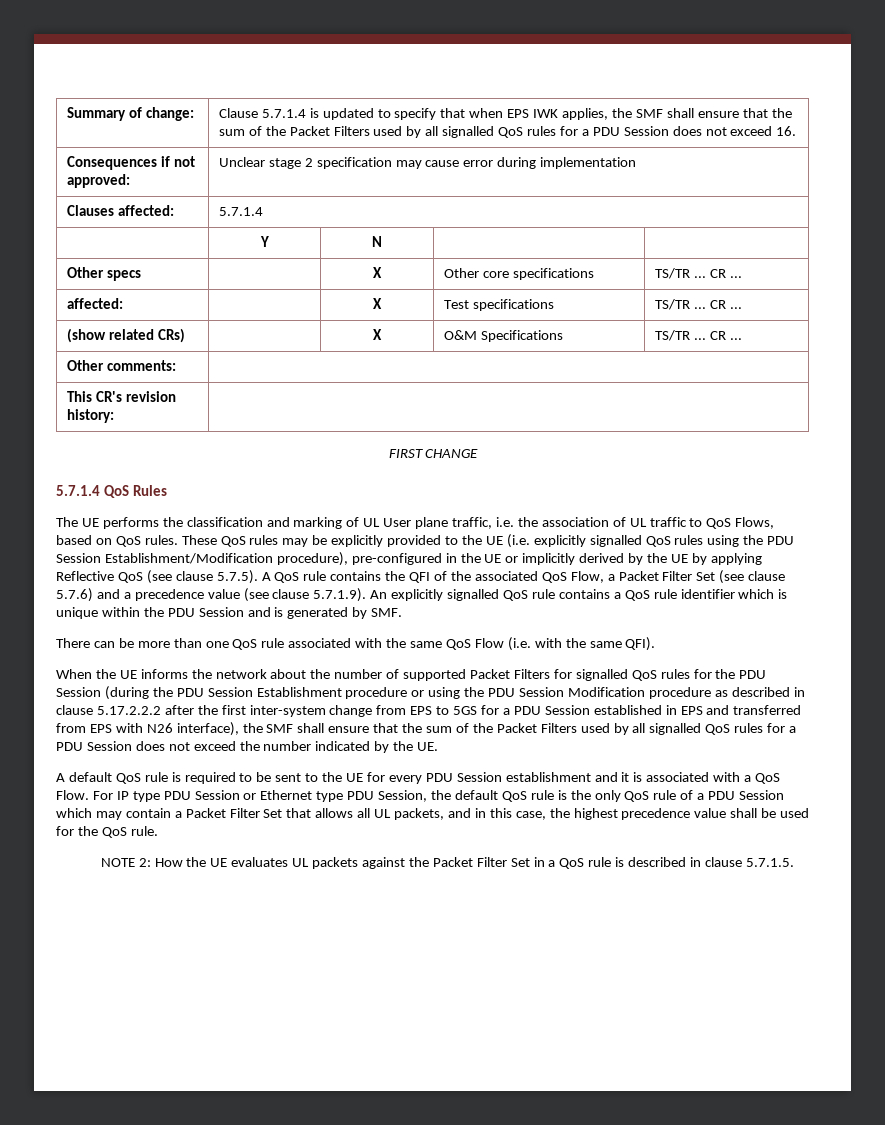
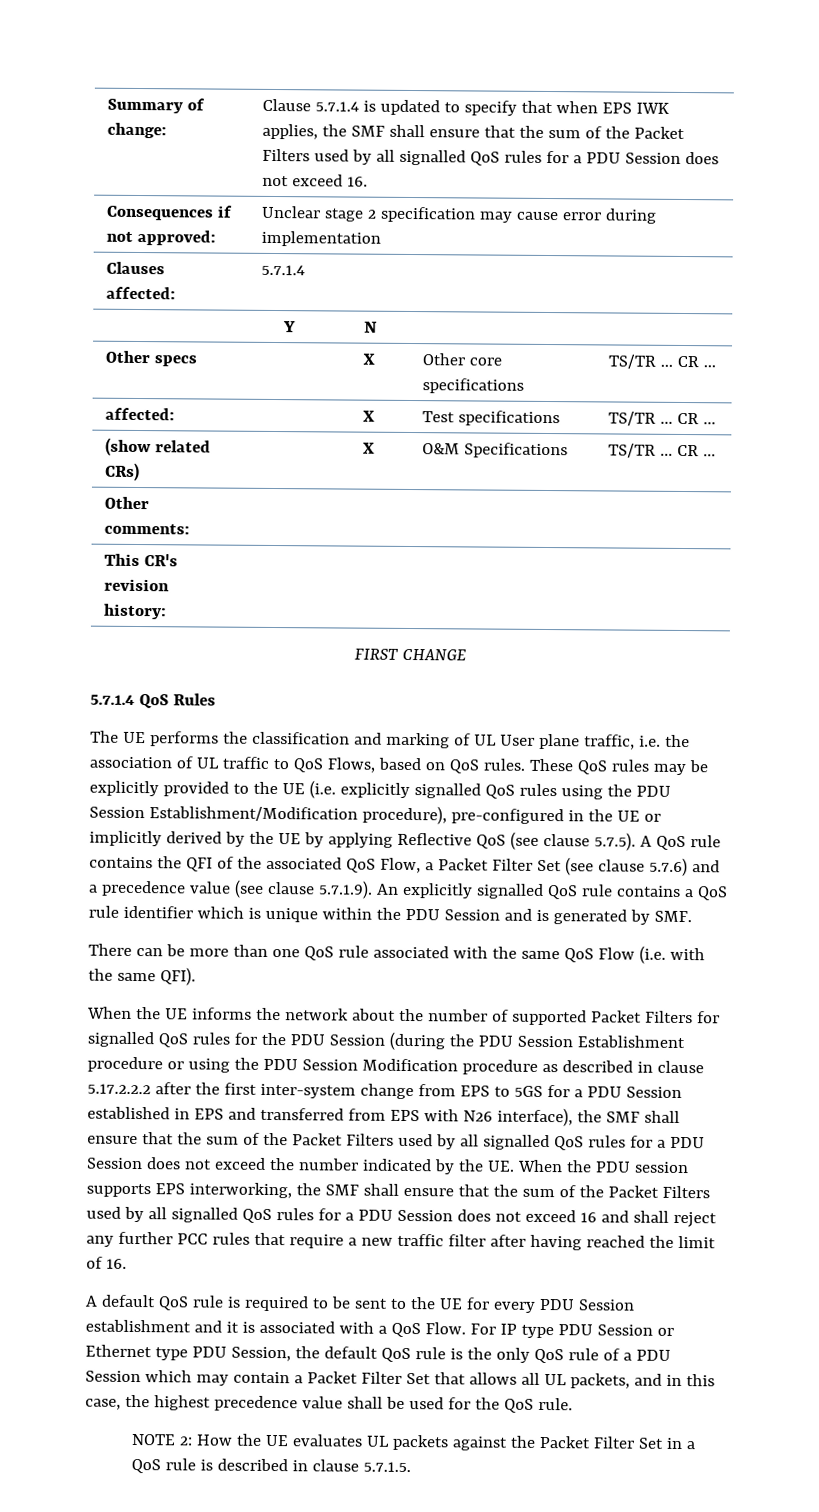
(439, 746) none -> [516,1159,689,1174] [86,1182,710,1199] [86,1206,717,1228] [86,1231,716,1251] [86,1256,127,1269] When the PDU session supports EPS interworking, the SMF shall ensure that the sum of the Packet Filters used by all signalled QoS rules for a PDU Session does not exceed 16 and shall reject any further PCC rules that require a new traffic filter after having reached the limit of 16.

